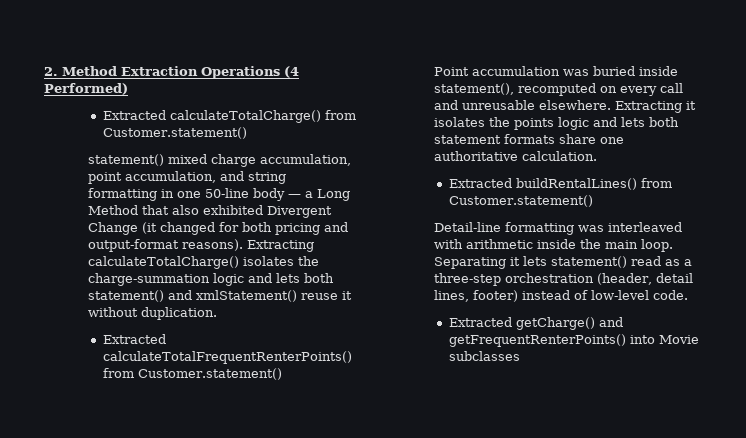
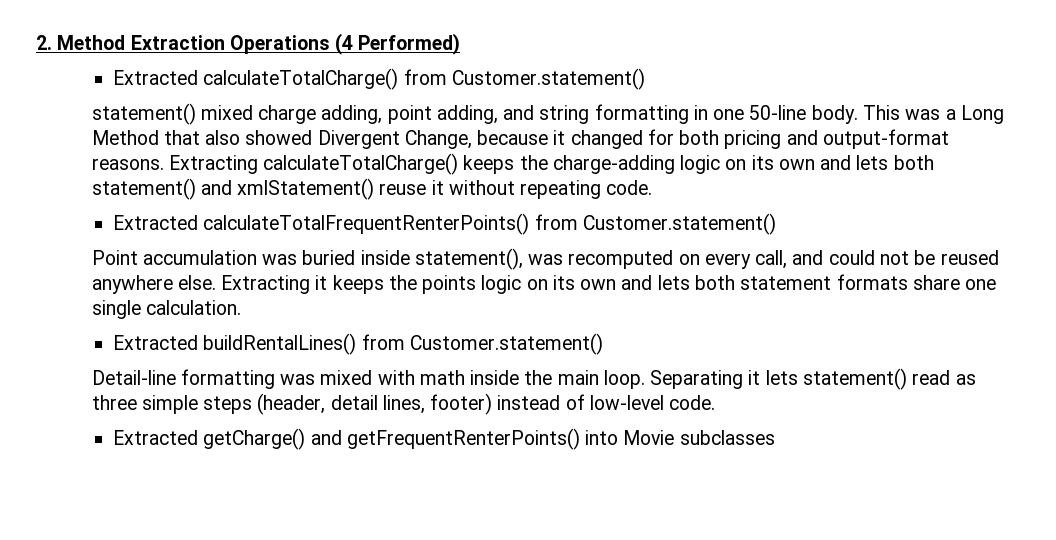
[260,154,352,166] [88,171,217,184] accumulation, point accumulation, -> [321,105,498,124] adding, point adding,
[253,188,302,201] body — -> [811,105,941,124] body. This was
[203,205,333,218] [88,222,158,235] exhibited Divergent Change (it -> [245,130,566,149] showed Divergent Change, because it
[182,239,244,251] reasons). -> [91,158,164,170] reasons.
[243,256,320,266] [88,273,245,286] isolates the charge-summation logic -> [463,155,815,174] keeps the charge-adding logic on its own
[141,307,218,320] duplication. -> [520,180,653,199] repeating code.
(515, 89) none -> [528,254,564,265] was
[660,83,684,93] [434,100,612,110] call and unreusable elsewhere. -> [755,250,999,269] [91,275,216,294] call, and could not be reused anywhere else.
[434,117,486,127] isolates -> [332,275,384,294] keeps
(590, 123) none -> [526,275,617,290] on its own
[434,151,519,161] authoritative -> [91,300,141,319] single
[608,222,683,232] [434,239,534,249] interleaved with arithmetic -> [320,370,465,385] mixed with math
[684,259,693,266] [434,273,595,286] a three-step orchestration -> [91,395,253,414] three simple steps

